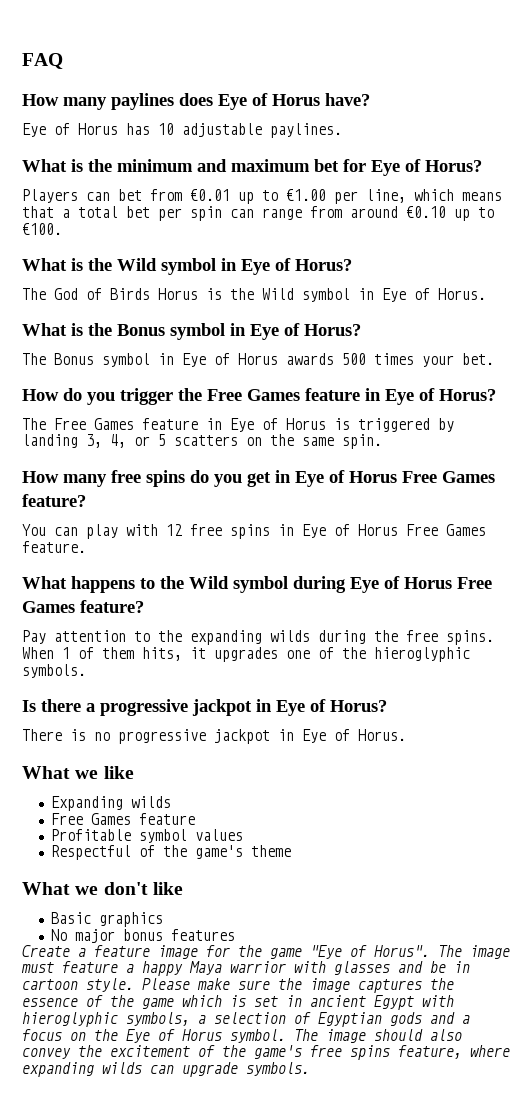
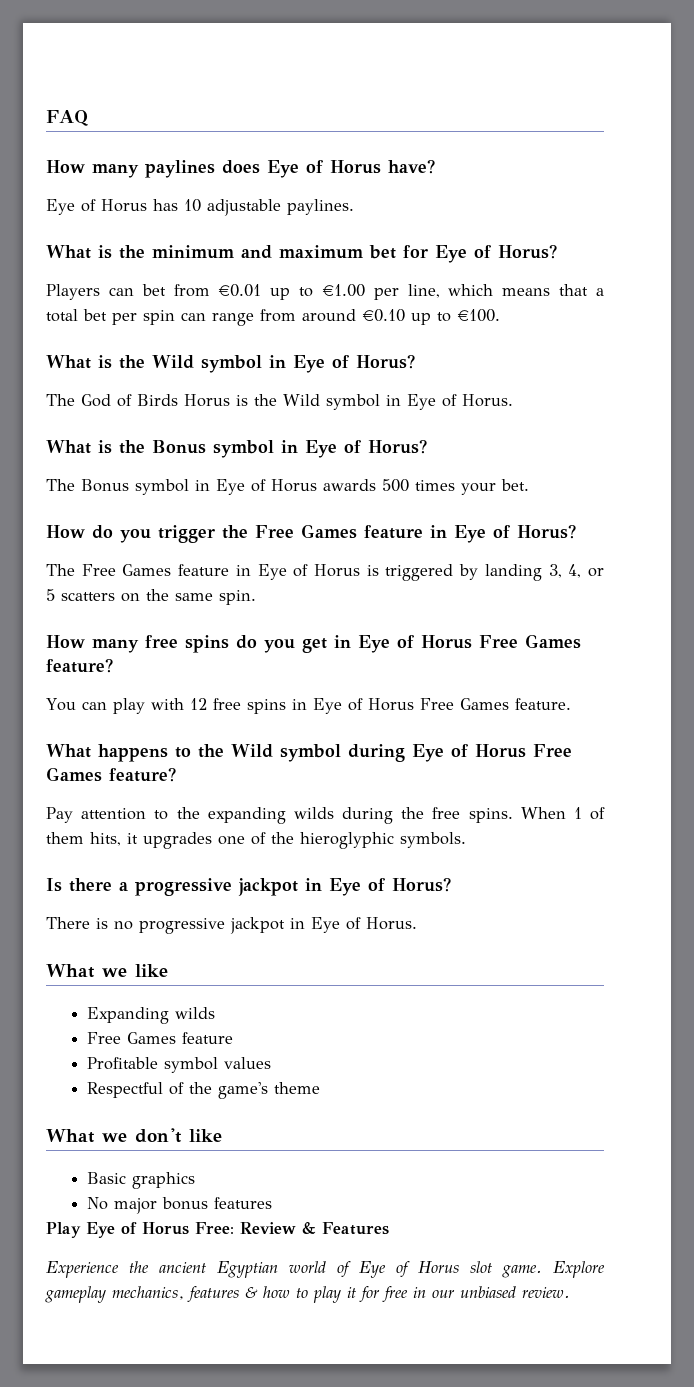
[22,945,510,959] [21,961,470,976] [22,978,454,993] [22,995,454,1010] [22,1012,470,1027] [22,1029,462,1043] [22,1045,510,1060] [22,1062,310,1077] Create a feature image for the game "Eye of Horus". The image must feature a happy Maya warrior with glasses and be in cartoon style. Please make sure the image captures the essence of the game which is set in ancient Egypt with hieroglyphic symbols, a selection of Egyptian gods and a focus on the Eye of Horus symbol. The image should also convey the excitement of the game's free spins feature, where expanding wilds can upgrade symbols. -> [46,1222,389,1238] [46,1261,605,1278] [45,1286,570,1303] Play Eye of Horus Free: Review & Features // Experience the ancient Egyptian world of Eye of Horus slot game. Explore gameplay mechanics, features & how to play it for free in our unbiased review.

